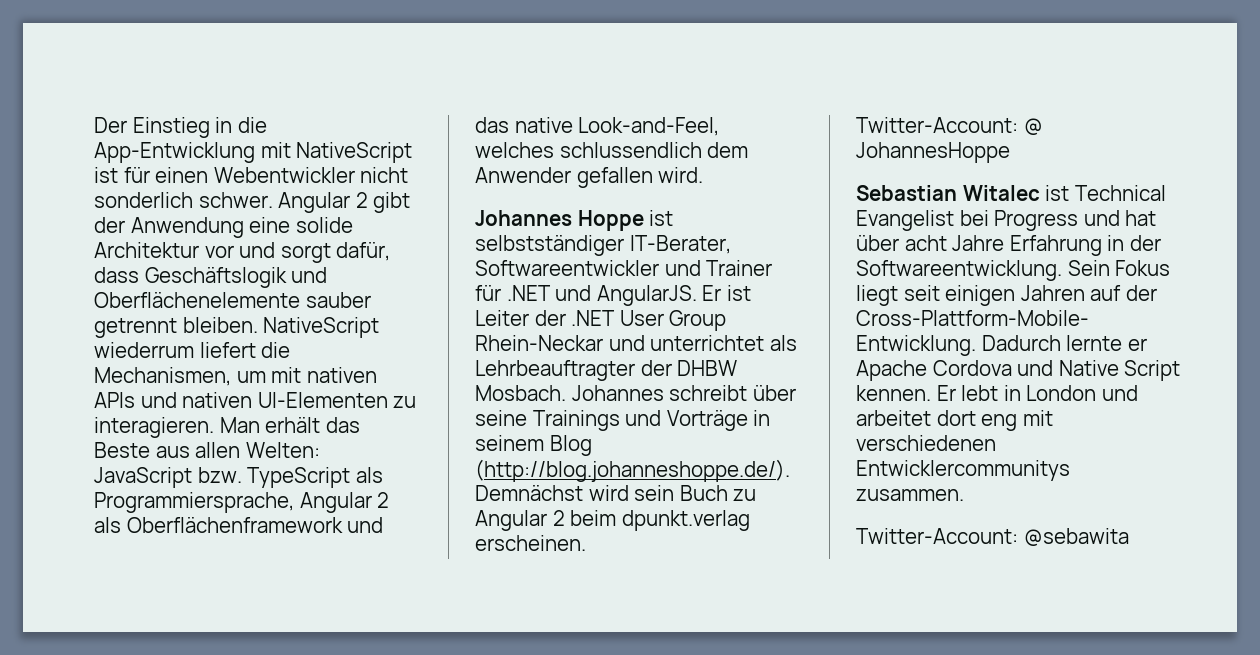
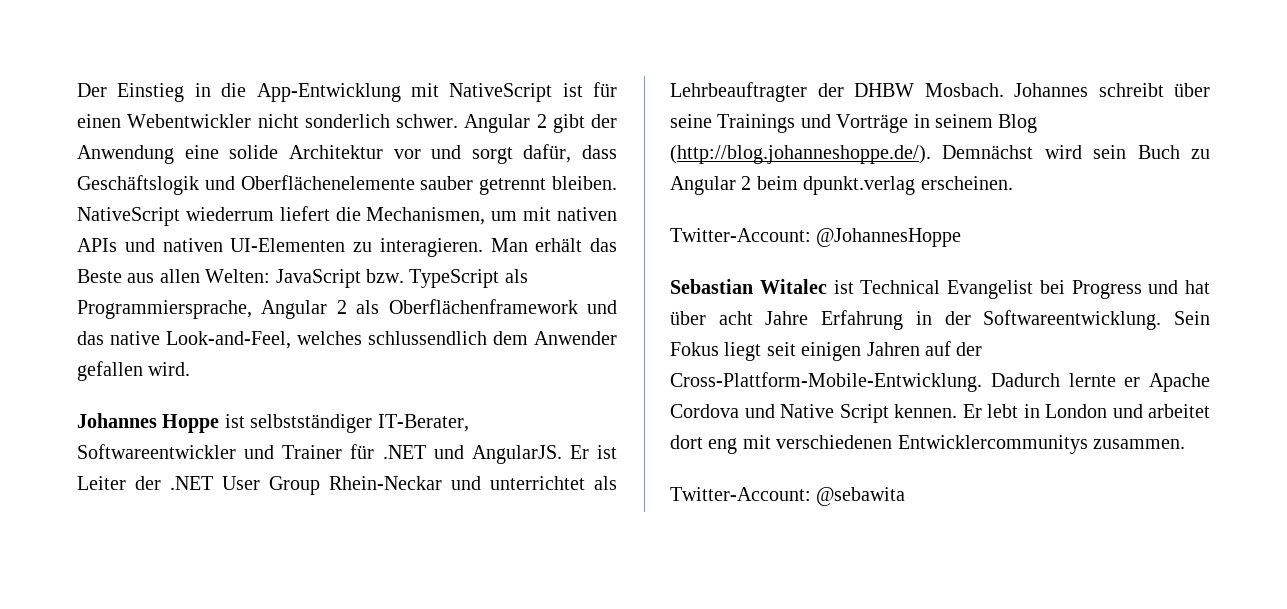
[1023,118,1043,135] [856,142,1010,163] @ JohannesHoppe -> [816,228,962,247] @JohannesHoppe

